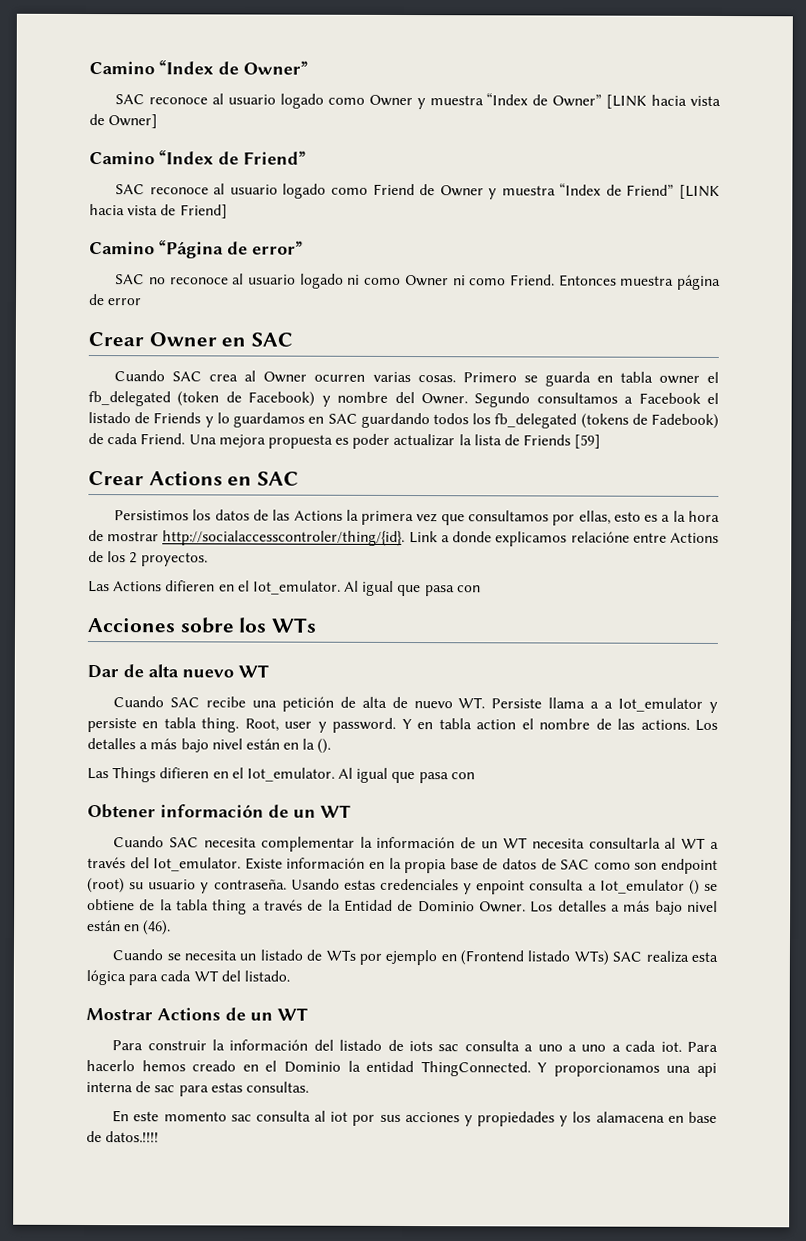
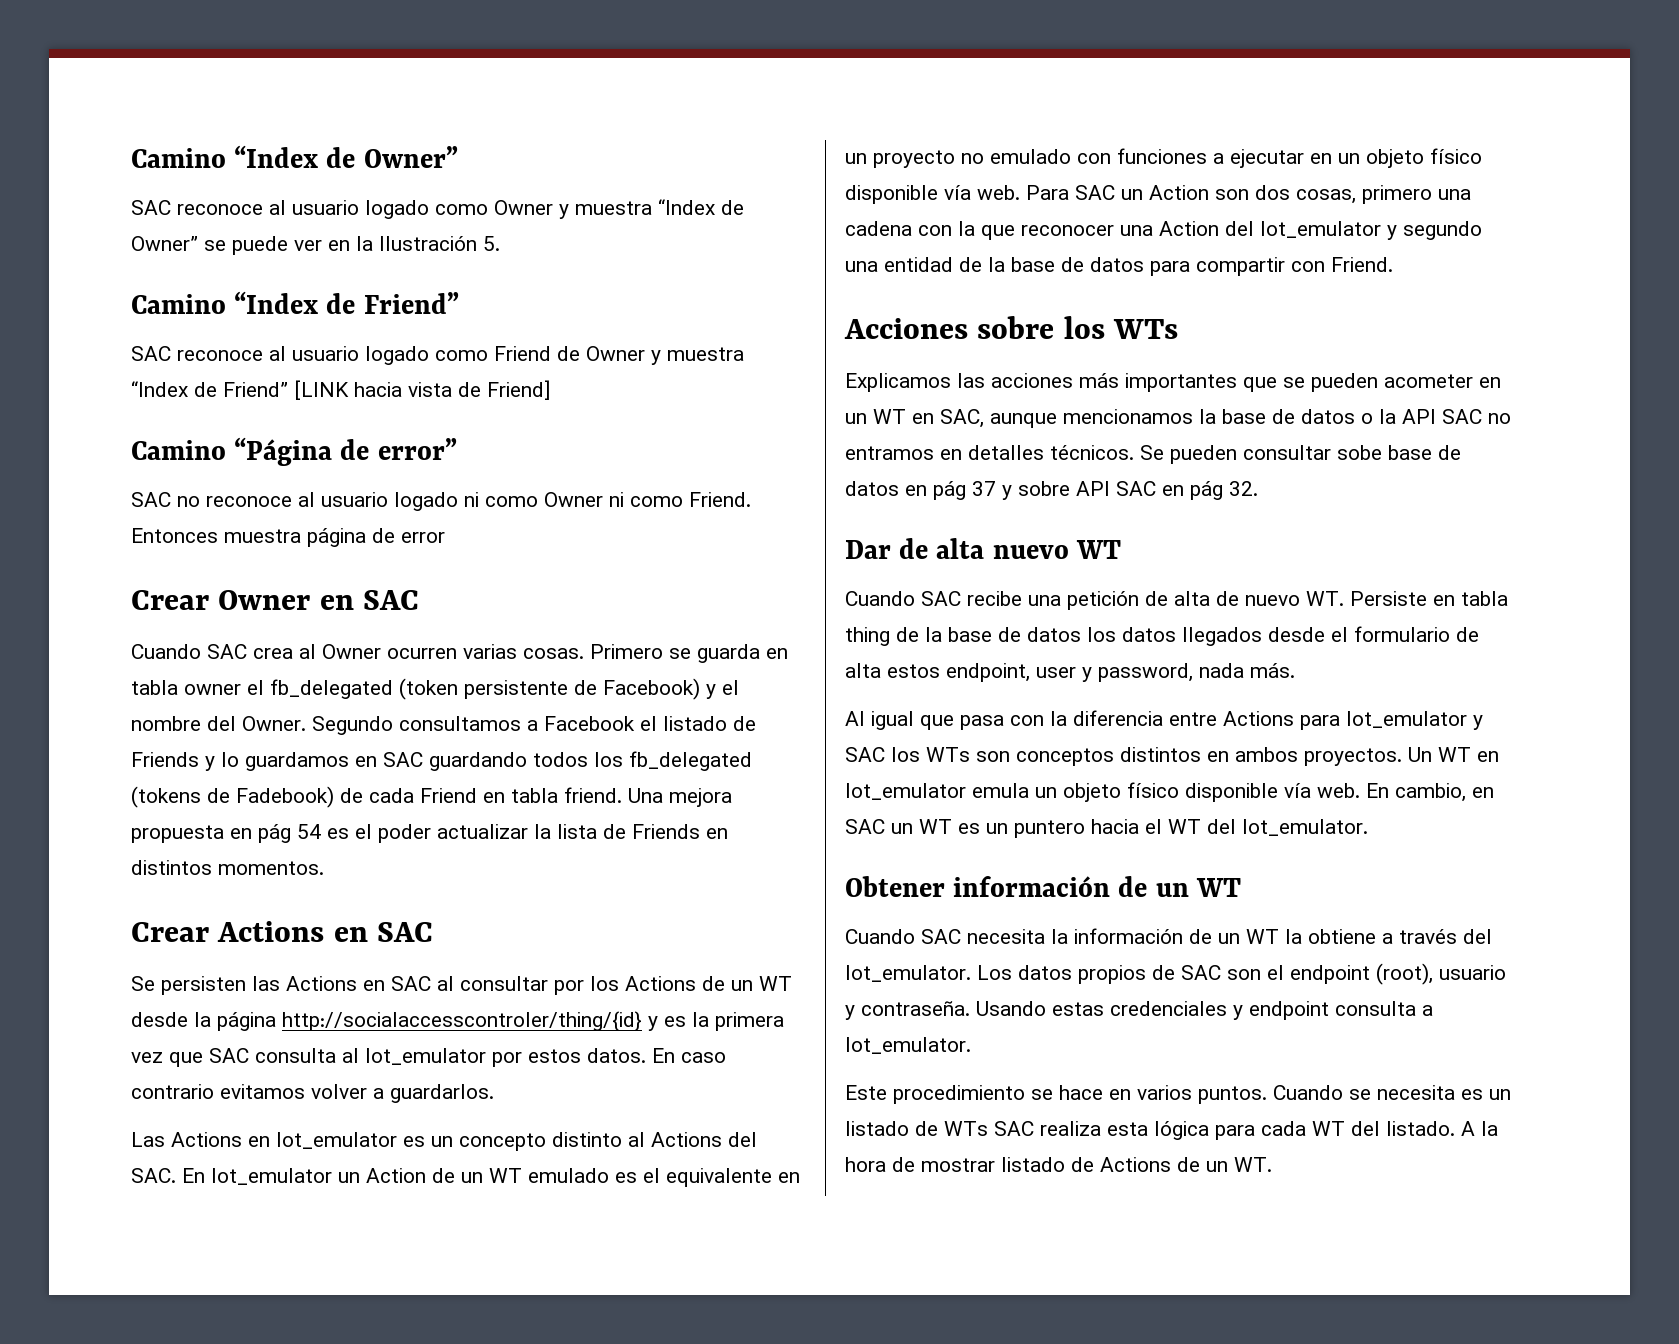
[606,94,721,109] [89,114,159,129] [LINK hacia vista de Owner] -> [204,236,500,255] se puede ver en la Ilustración 5.
(220, 399) none -> [464,680,568,699] persistente
(331, 401) none -> [722,680,739,695] el
[140,433,350,449] Friend. Una mejora propuesta es -> [420,787,732,807] [131,824,372,843] Friend en tabla friend. Una mejora propuesta en pág 54 es el
[574,434,602,449] [59] -> [706,828,728,839] [131,860,324,875] en distintos momentos.
[114,509,720,526] [88,530,719,547] [88,551,208,567] [88,580,481,597] Persistimos los datos de las Actions la primera vez que consultamos por ellas, esto es a la hora de mostrar http://socialaccesscontroler/thing/{id}. Link a donde explicamos relacióne entre Actions de los 2 proyectos. // Las Actions difieren en el Iot_emulator. Al igual que pasa con -> [131,976,792,995] [131,1011,784,1032] [131,1048,726,1067] [131,1084,494,1103] [131,1132,757,1151] [131,1168,800,1187] [845,148,1482,168] [845,185,1471,204] [845,221,1482,240] [845,257,1393,276] Se persisten las Actions en SAC al consultar por los Actions de un WT desde la página http://socialaccesscontroler/thing/{id} y es la primera vez que SAC consulta al Iot_emulator por estos datos. En caso contrario evitamos volver a guardarlos. // Las Actions en Iot_emulator es un concepto distinto al Actions del SAC. En Iot_emulator un Action de un WT emulado es el equivalente en un proyecto no emulado con funciones a ejecutar en un objeto físico disponible vía web. Para SAC un Action son dos cosas, primero una cadena con la que reconocer una Action del Iot_emulator y segundo una entidad de la base de datos para compartir con Friend.
(318, 625) none -> [845,373,1501,392] [845,409,1511,428] [845,445,1461,464] [845,481,1258,500] // Explicamos las acciones más importantes que se pueden acometer en un WT en SAC, aunque mencionamos la base de datos o la API SAC no entramos en detalles técnicos. Se pueden consultar sobe base de datos en pág 37 y sobre API SAC en pág 32.
[548,697,718,713] [87,717,719,733] [87,738,332,754] [87,767,475,784] llama a a Iot_emulator y persiste en tabla thing. Root, user y password. Y en tabla action el nombre de las actions. Los detalles a más bajo nivel están en la (). // Las Things difieren en el Iot_emulator. Al igual que pasa con -> [1433,591,1508,606] [845,626,1479,646] [845,663,1295,682] [845,710,1483,730] [845,747,1499,766] [845,782,1494,802] [845,819,1368,838] en tabla thing de la base de datos los datos llegados desde el formulario de alta estos endpoint, user y password, nada más. // Al igual que pasa con la diferencia entre Actions para Iot_emulator y SAC los WTs son conceptos distintos en ambos proyectos. Un WT en Iot_emulator emula un objeto físico disponible vía web. En cambio, en SAC un WT es un puntero hacia el WT del Iot_emulator.
[260,836,355,852] complementar -> (1045, 936) none
[531,837,720,849] [87,857,719,874] [87,878,145,894] necesita consultarla al WT a través del Iot_emulator. Existe información en la propia base de datos de SAC como son endpoint (root) su -> [1285,929,1492,944] [845,963,1433,985] la obtiene a través del Iot_emulator. Los datos propios de SAC son el endpoint (root),
[476,879,718,895] [87,899,718,915] [87,920,172,936] enpoint consulta a Iot_emulator () se obtiene de la tabla thing a través de la Entidad de Dominio Owner. Los detalles a más bajo nivel están en (46). // -> [1249,1001,1433,1020] [845,1037,971,1054] [845,1085,1267,1104] endpoint consulta a Iot_emulator. // Este procedimiento se hace en varios puntos.
(237, 955) none -> [1461,1089,1483,1100] es
[358,949,609,966] por ejemplo en (Frontend listado WTs) -> (988, 1128) none
[86,1007,308,1021] [112,1039,719,1052] [86,1060,717,1077] [86,1081,309,1097] [112,1110,717,1127] [86,1131,160,1143] // Mostrar Actions de un WT // Para construir la información del listado de iots sac consulta a uno a uno a cada iot. Para hacerlo hemos creado en el Dominio la entidad ThingConnected. Y proporcionamos una api interna de sac para estas consultas. // En este momento sac consulta al iot por sus acciones y propiedades y los alamacena en base de datos.!!!! -> [1461,1121,1498,1136] [845,1157,1272,1172] A la hora de mostrar listado de Actions de un WT.

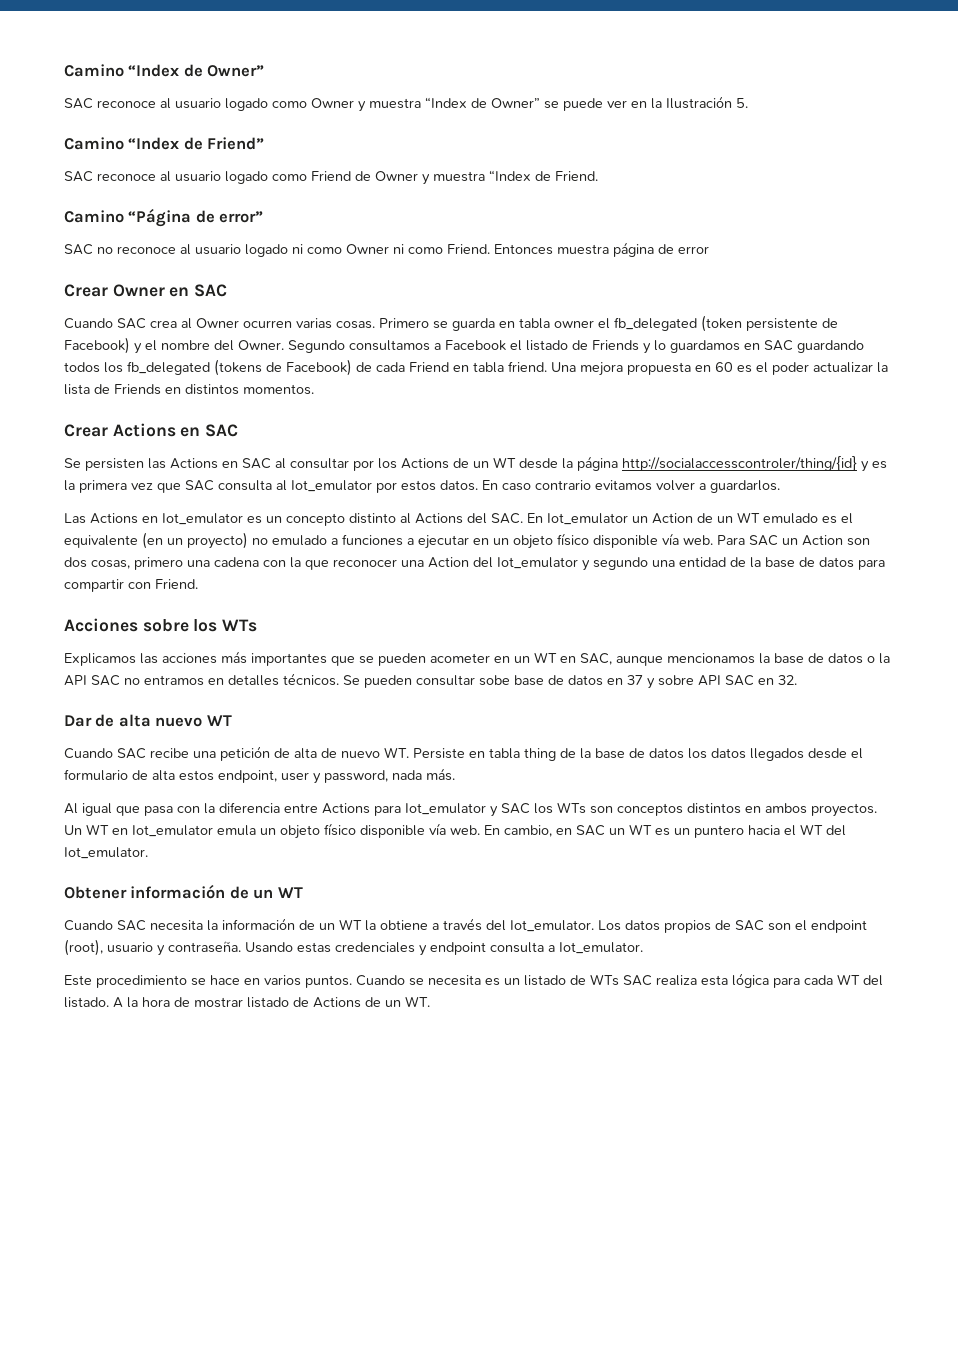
[223,380,551,400] Friend” [LINK hacia vista de Friend] -> [555,171,598,181] Friend.
[236,786,334,808] Fadebook) -> [286,359,352,376] Facebook)
[258,824,321,843] pág 54 -> [715,362,733,372] 60
[778,1172,800,1183] [845,150,955,168] en un proyecto -> [142,532,248,549] (en un proyecto)
[1077,153,1111,164] con -> [331,538,338,545] a
[933,481,966,500] pág -> (623, 681) none
[1190,481,1223,500] pág -> (774, 681) none

